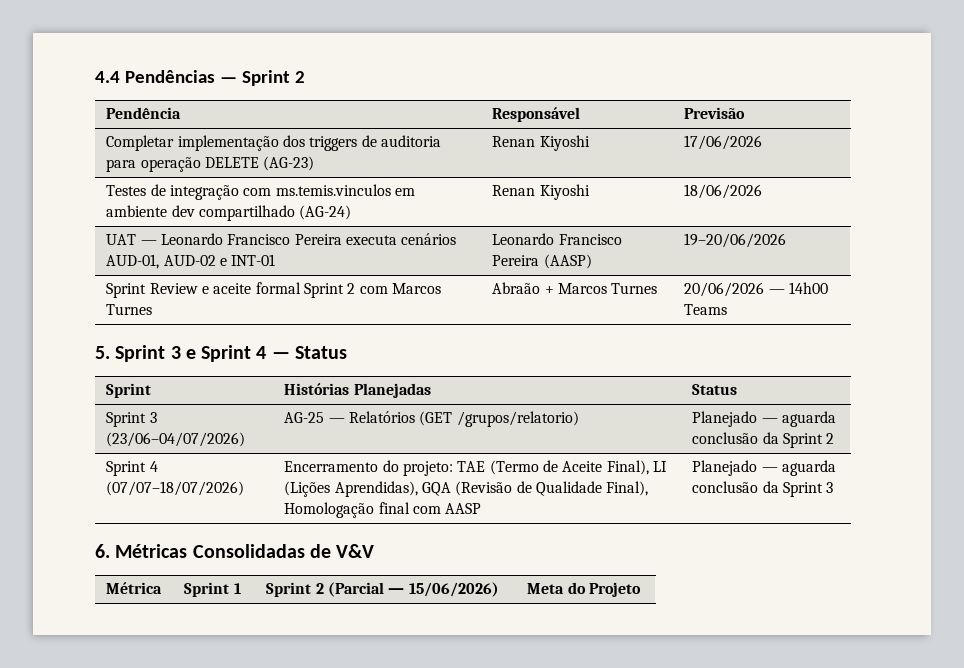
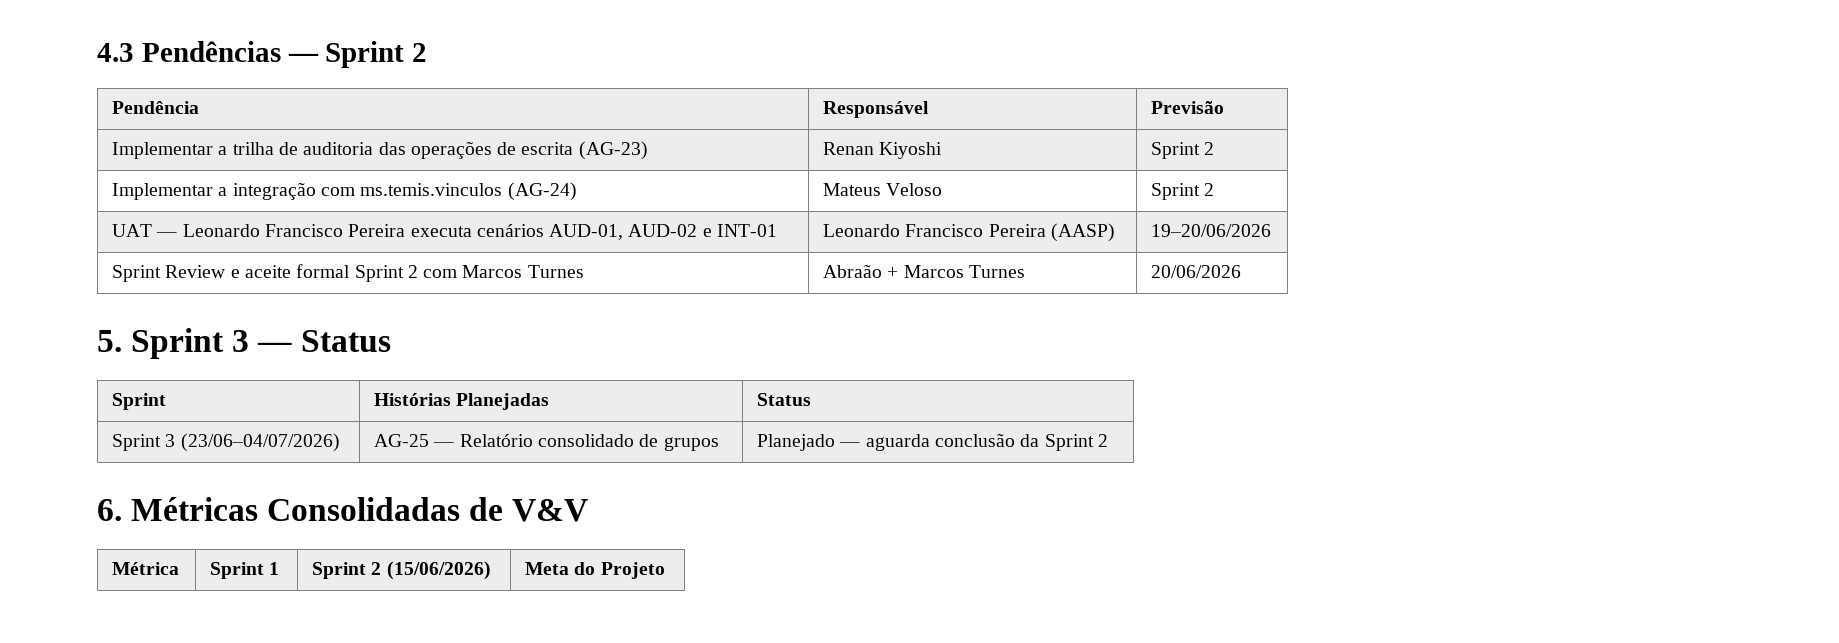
[95,71,120,83] 4.4 -> [97,43,134,62] 4.3
[106,135,441,151] [106,156,315,172] [492,135,590,151] [684,135,763,150] [106,184,415,200] [106,205,352,221] [492,184,590,200] [684,184,763,199] Completar implementação dos triggers de auditoria para operação DELETE (AG-23) | Renan Kiyoshi | 17/06/2026 // Testes de integração com ms.temis.vinculos em ambiente dev compartilhado (AG-24) | Renan Kiyoshi | 18/06/2026 -> [112,141,648,160] [823,142,943,159] [1151,142,1215,159] [112,182,577,201] [823,183,943,196] [1151,183,1215,200] Implementar a trilha de auditoria das operações de escrita (AG-23) | Renan Kiyoshi | Sprint 2 // Implementar a integração com ms.temis.vinculos (AG-24) | Mateus Veloso | Sprint 2
[768,282,829,294] [684,304,728,315] — 14h00 Teams -> (1242, 271) none
[185,345,267,362] e Sprint 4 -> (250, 341) none
[349,411,579,427] Relatórios (GET /grupos/relatorio) -> [459,434,719,451] Relatório consolidado de grupos
[106,461,158,476] [106,481,245,496] [284,460,667,476] [284,481,649,497] [284,502,482,518] [692,460,837,476] [692,481,834,497] // Sprint 4 (07/07–18/07/2026) | Encerramento do projeto: TAE (Termo de Aceite Final), LI (Lições Aprendidas), GQA (Revisão de Qualidade Final), Homologação final com AASP | Planejado — aguarda conclusão da Sprint 3 -> (1108, 440) none
[328,582,499,597] (Parcial — 15/06/2026) -> [386,561,491,580] (15/06/2026)

